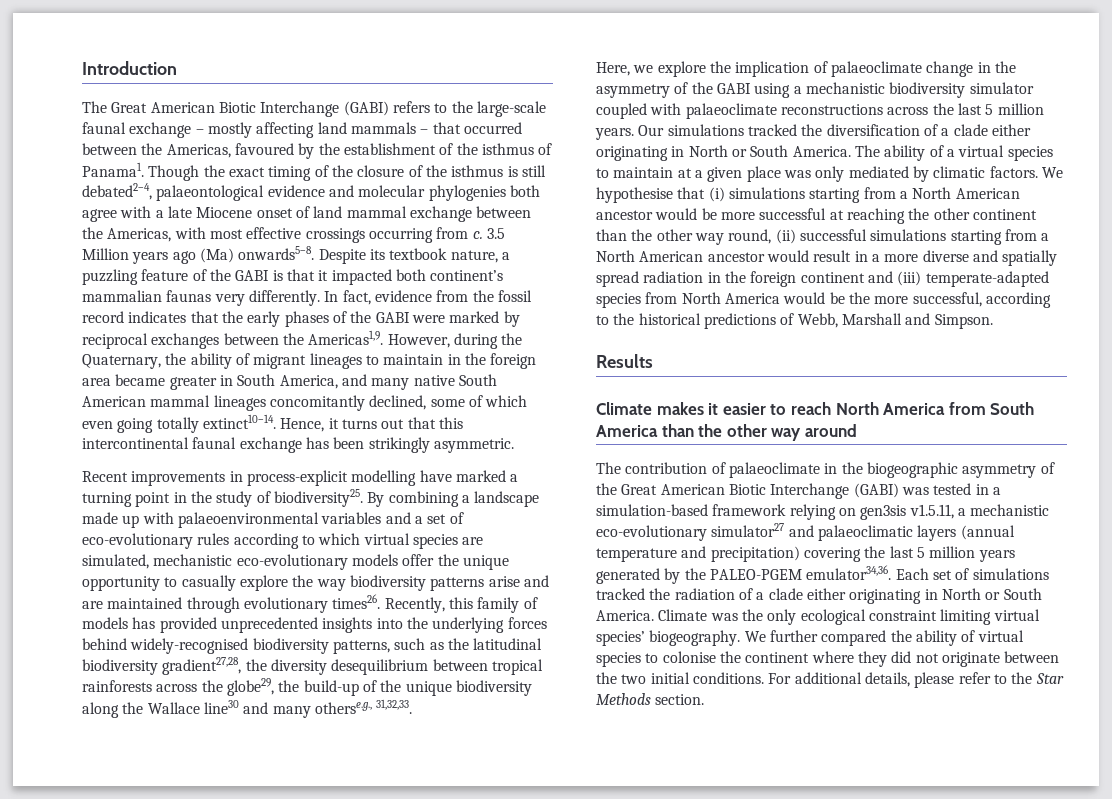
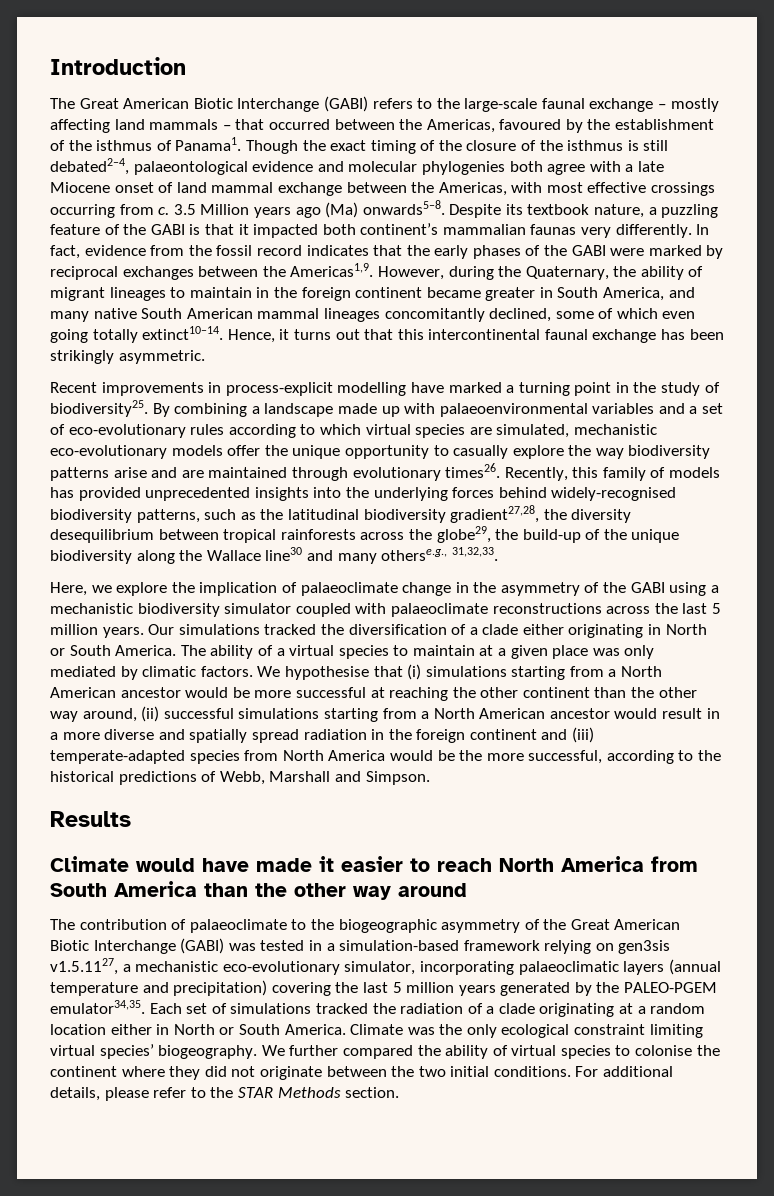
[82,378,111,386] area -> [355,287,423,298] continent
[728,229,772,244] round, -> [82,708,137,722] around,
[656,402,704,415] makes -> [136,858,312,872] would have made
[824,463,838,474] in -> [291,919,307,930] to
[909,504,954,519] v1.5.11, -> [50,958,118,975] v1.5.1127,
[711,523,814,537] simulator27 and -> [344,961,514,975] simulator, incorporating
[806,565,892,580] emulator34,36. -> [50,1000,145,1014] emulator34,35.
[806,588,922,604] either originating -> [539,1003,706,1017] [50,1024,152,1035] originating at a random location either
[1035,673,1064,684] Star -> [237,1087,273,1098] STAR

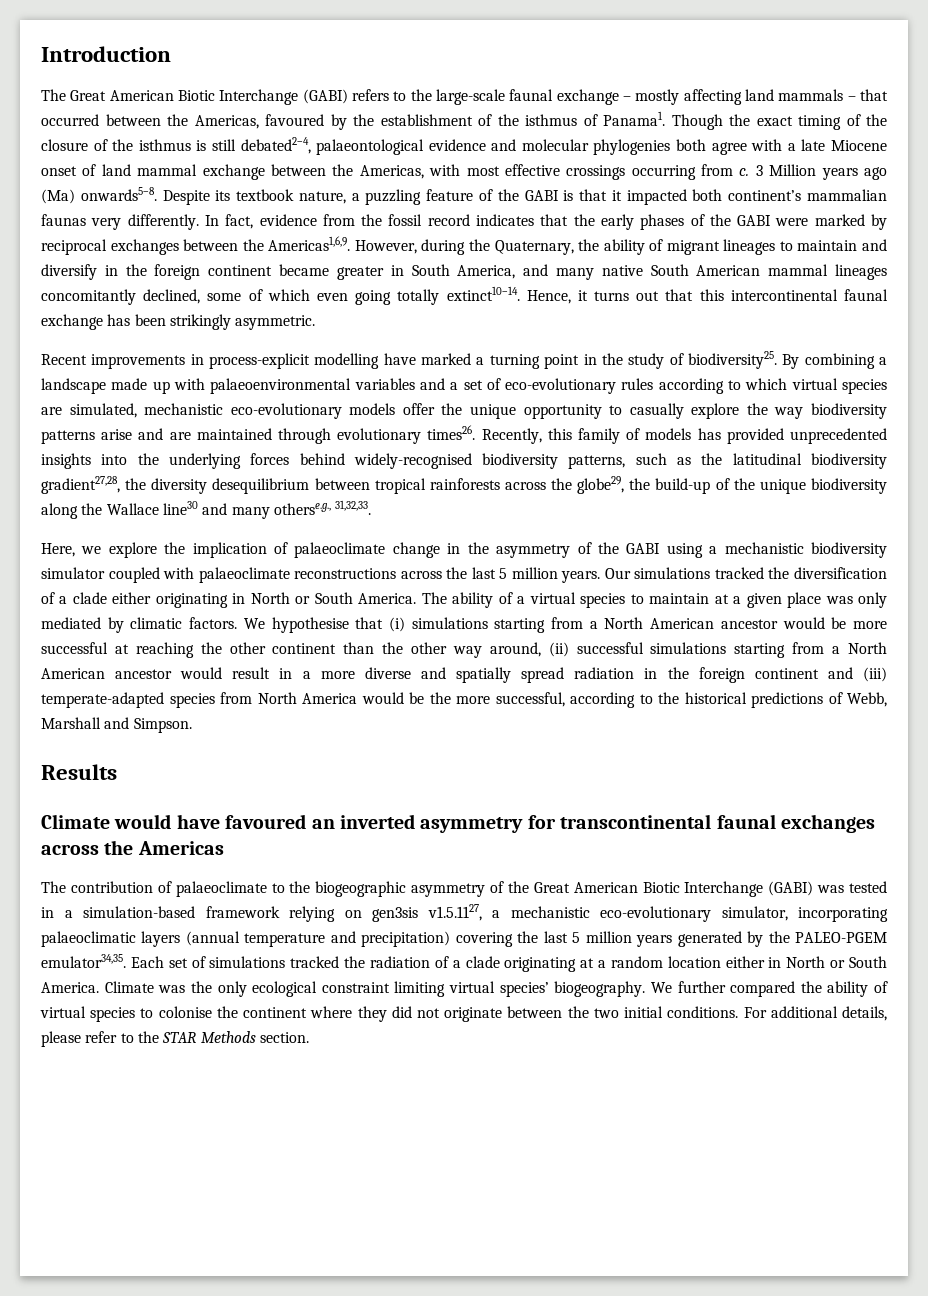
[173,204,196,215] 3.5 -> [755,165,763,176] 3
[290,263,374,277] Americas1,9. -> [268,236,351,251] Americas1,6,9.
(252, 292) none -> [862,239,887,251] [41,264,97,280] and diversify
[256,856,698,872] [50,881,467,900] made it easier to reach North America from South America than the other way around -> [225,814,875,833] [41,840,224,855] favoured an inverted asymmetry for transcontinental faunal exchanges across the Americas

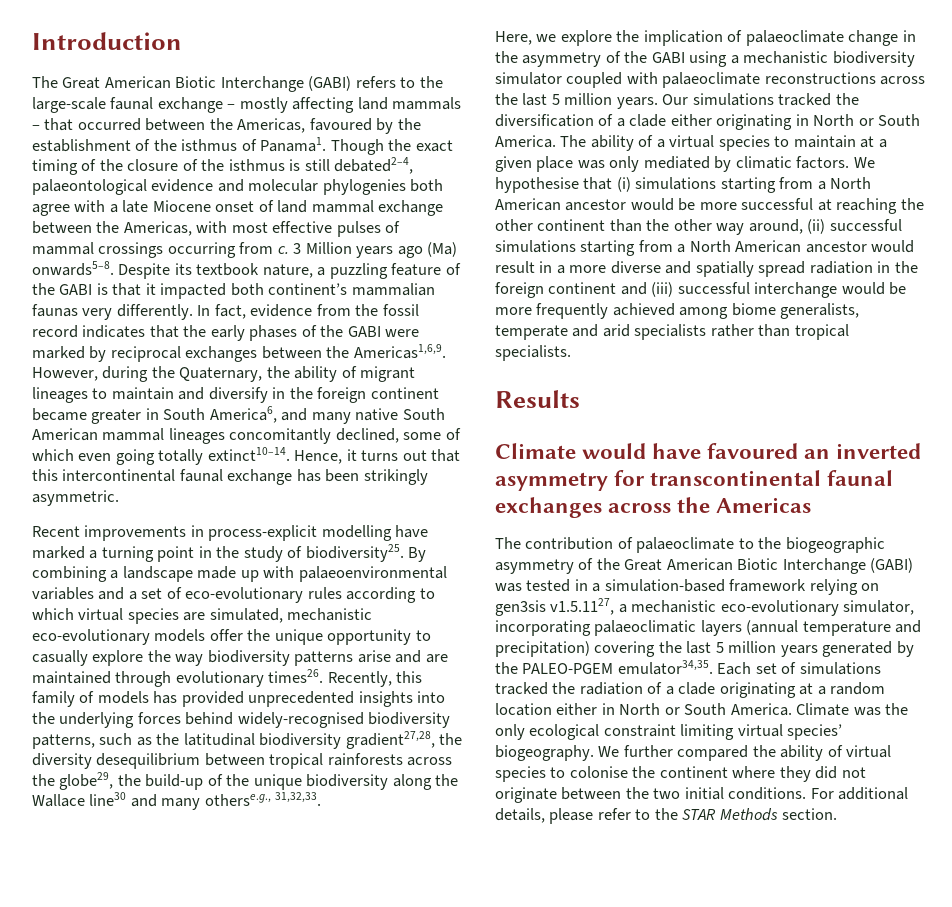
(560, 170) none -> [336,221,401,237] [32,242,94,255] pulses of mammal
[457,265,516,279] America, -> [209,406,277,423] America6,
[41,692,887,708] [41,717,192,733] temperate-adapted species from North America would be the more successful, according to the historical predictions of Webb, Marshall and Simpson. -> [677,282,907,298] [495,303,860,319] [495,324,849,340] [495,345,571,361] successful interchange would be more frequently achieved among biome generalists, temperate and arid specialists rather than tropical specialists.

